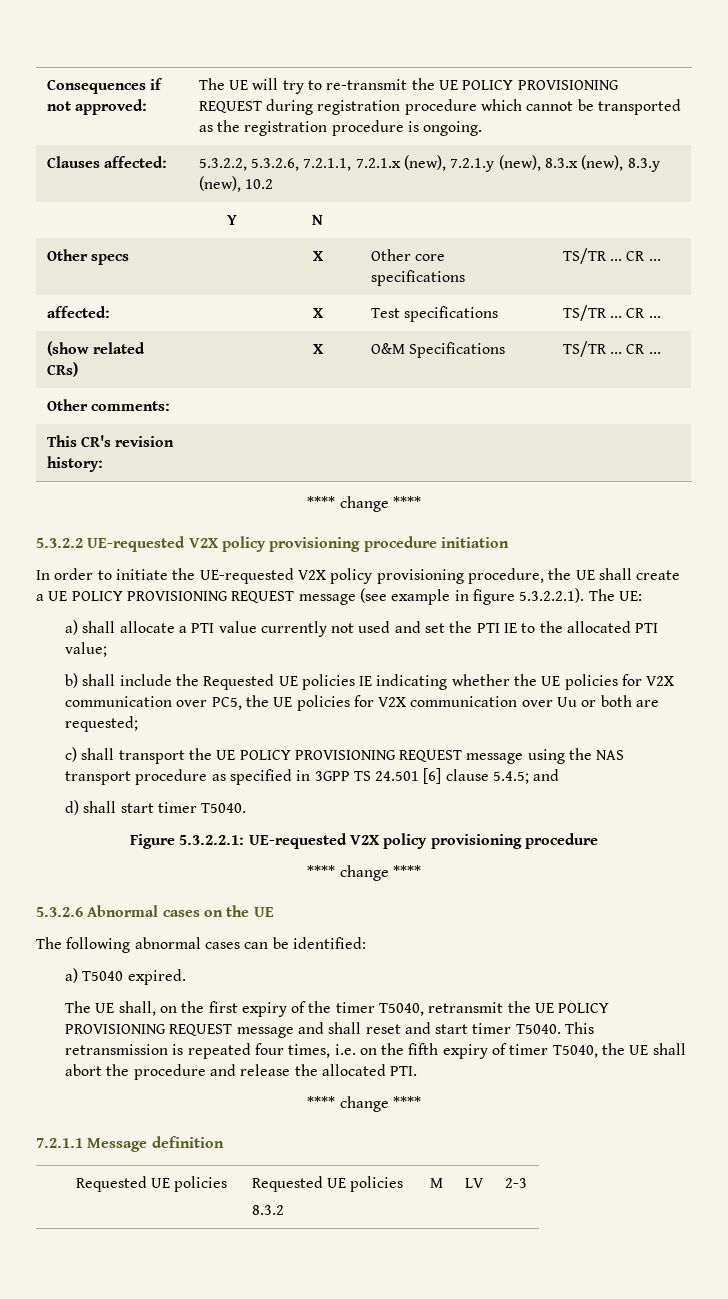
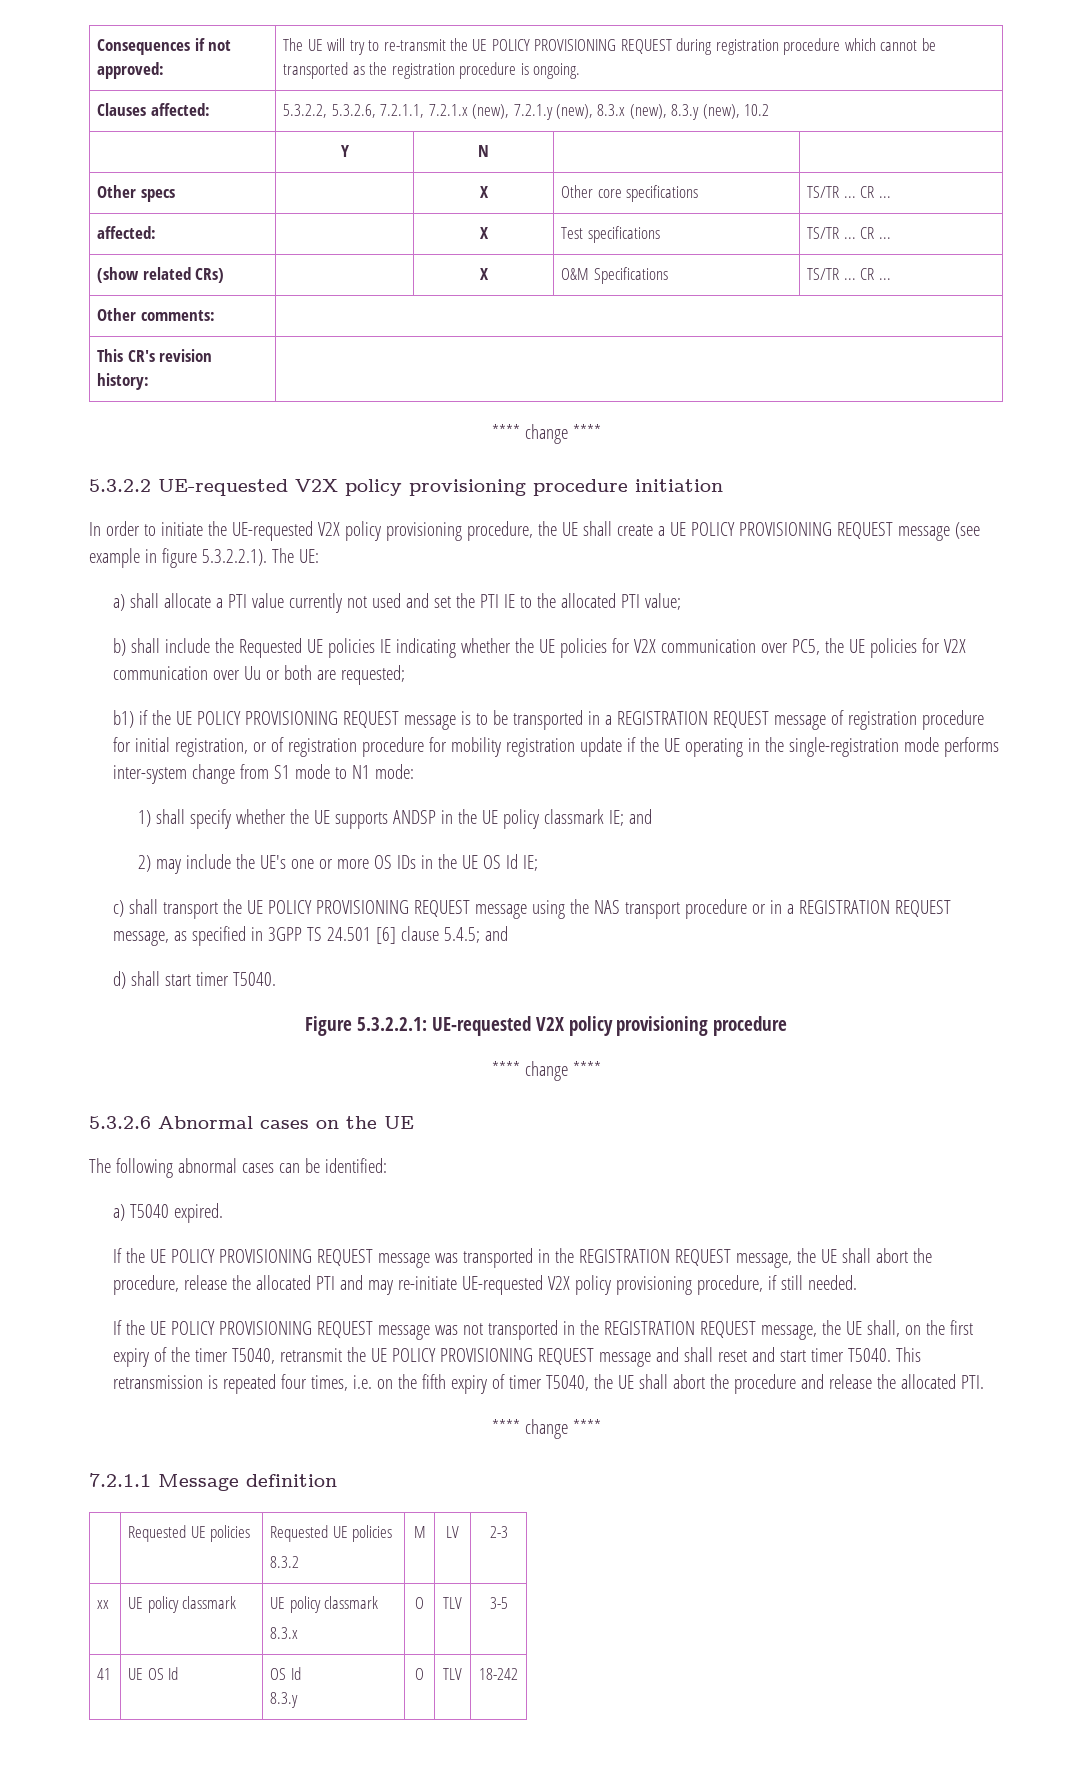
(138, 724) none -> [113,710,985,730] [113,737,1000,757] [113,764,415,784] [137,809,652,829] [137,854,538,874] // b1) if the UE POLICY PROVISIONING REQUEST message is to be transported in a REGISTRATION REQUEST message of registration procedure for initial registration, or of registration procedure for mobility registration update if the UE operating in the single-registration mode performs inter-system change from S1 mode to N1 mode: // 1) shall specify whether the UE supports ANDSP in the UE policy classmark IE; and // 2) may include the UE's one or more OS IDs in the UE OS Id IE;
(208, 777) none -> [752,900,952,917] [113,931,170,946] or in a REGISTRATION REQUEST message,
[64,1001,91,1013] The -> [113,1248,933,1268] [113,1275,858,1295] [113,1320,842,1340] If the UE POLICY PROVISIONING REQUEST message was transported in the REGISTRATION REQUEST message, the UE shall abort the procedure, release the allocated PTI and may re-initiate UE-requested V2X policy provisioning procedure, if still needed. // If the UE POLICY PROVISIONING REQUEST message was not transported in the REGISTRATION REQUEST message, the
(527, 1183) none -> [97,1600,110,1609] [128,1596,237,1613] [270,1596,379,1613] [270,1627,299,1639] [415,1597,424,1609] [443,1597,462,1609] [489,1597,508,1609] [97,1668,112,1680] [128,1667,179,1680] [270,1667,301,1680] [270,1692,299,1708] [415,1668,424,1680] [443,1668,462,1680] [479,1668,518,1680] // xx | UE policy classmark | UE policy classmark // 8.3.x | O | TLV | 3-5 // 41 | UE OS Id | OS Id // 8.3.y | O | TLV | 18-242

